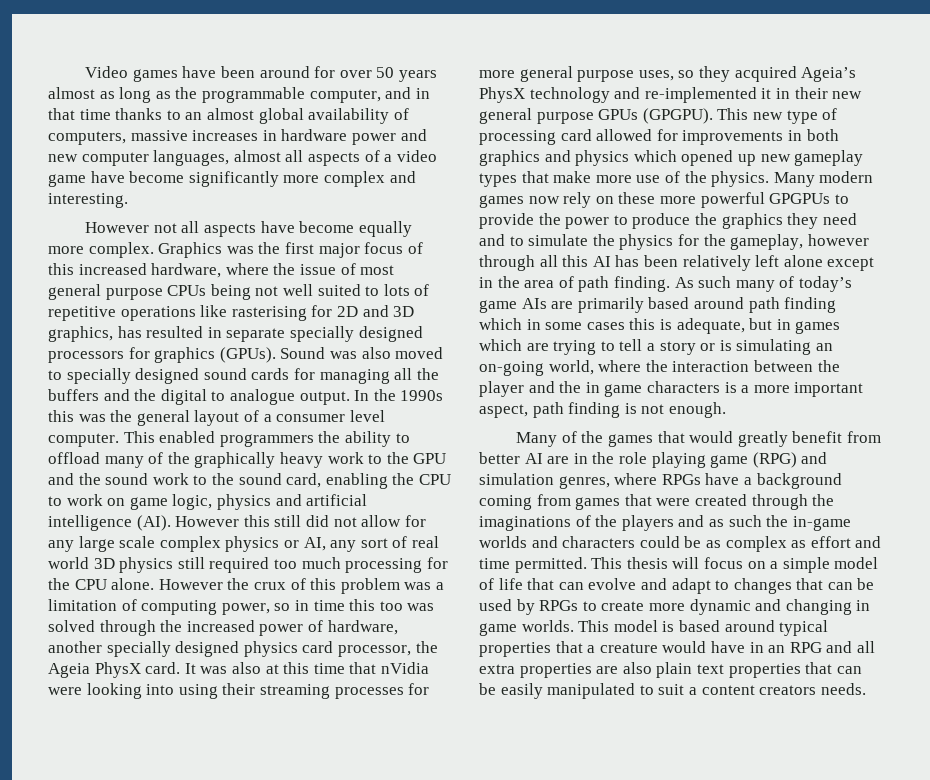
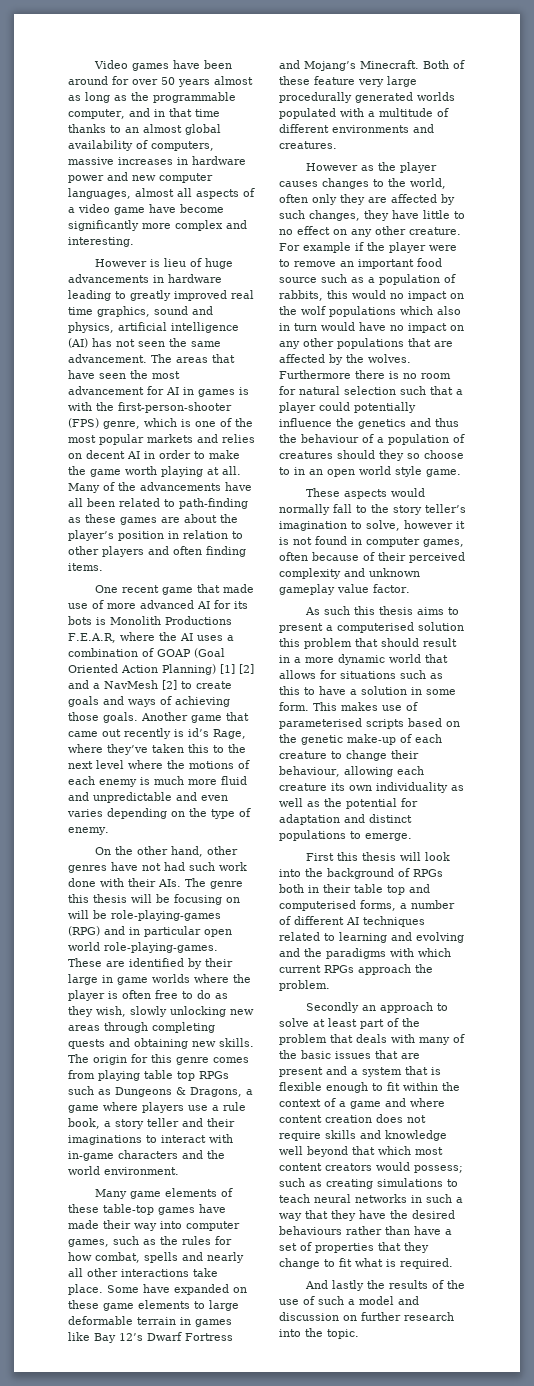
[153,221,412,237] [48,242,423,258] [48,263,395,278] [48,284,430,300] [48,305,415,321] [48,326,423,342] [48,347,444,363] [48,368,439,384] [48,389,444,405] [48,410,385,426] [48,431,410,447] [48,452,447,468] [48,473,451,489] [48,494,368,510] [48,515,426,531] [48,536,439,552] [48,557,448,573] [48,578,444,594] [48,599,435,615] [48,620,398,636] [48,641,438,657] [48,662,429,678] [48,683,430,699] [479,66,857,82] [479,87,863,103] [479,108,838,124] [479,129,839,145] [479,150,864,166] [479,171,874,187] [479,192,849,208] [479,213,857,229] [479,234,869,250] [479,255,875,271] [479,276,852,292] [479,297,837,313] [479,318,841,334] [479,339,833,355] [479,360,840,376] [479,381,864,397] [479,402,726,418] [516,431,881,447] [479,452,828,468] [479,473,842,489] [479,494,835,510] [479,515,851,531] [479,536,882,552] [479,557,879,573] [479,578,875,594] [479,599,871,615] [479,620,829,636] [479,641,875,657] [479,662,862,678] [479,683,866,699] not all aspects have become equally more complex. Graphics was the first major focus of this increased hardware, where the issue of most general purpose CPUs being not well suited to lots of repetitive operations like rasterising for 2D and 3D graphics, has resulted in separate specially designed processors for graphics (GPUs). Sound was also moved to specially designed sound cards for managing all the buffers and the digital to analogue output. In the 1990s this was the general layout of a consumer level computer. This enabled programmers the ability to offload many of the graphically heavy work to the GPU and the sound work to the sound card, enabling the CPU to work on game logic, physics and artificial intelligence (AI). However this still did not allow for any large scale complex physics or AI, any sort of real world 3D physics still required too much processing for the CPU alone. However the crux of this problem was a limitation of computing power, so in time this too was solved through the increased power of hardware, another specially designed physics card processor, the Ageia PhysX card. It was also at this time that nVidia were looking into using their streaming processes for more general purpose uses, so they acquired Ageia’s PhysX technology and re-implemented it in their new general purpose GPUs (GPGPU). This new type of processing card allowed for improvements in both graphics and physics which opened up new gameplay types that make more use of the physics. Many modern games now rely on these more powerful GPGPUs to provide the power to produce the graphics they need and to simulate the physics for the gameplay, however through all this AI has been relatively left alone except in the area of path finding. As such many of today’s game AIs are primarily based around path finding which in some cases this is adequate, but in games which are trying to tell a story or is simulating an on-going world, where the interaction between the player and the in game characters is a more important aspect, path finding is not enough. // Many of the games that would greatly benefit from better AI are in the role playing game (RPG) and simulation genres, where RPGs have a background coming from games that were created through the imaginations of the players and as such the in-game worlds and characters could be as complex as effort and time permitted. This thesis will focus on a simple model of life that can evolve and adapt to changes that can be used by RPGs to create more dynamic and changing in game worlds. This model is based around typical properties that a creature would have in an RPG and all extra properties are also plain text properties that can be easily manipulated to suit a content creators needs. -> [149,258,233,269] [68,274,222,283] [68,290,254,301] [68,306,213,317] [68,322,239,333] [68,338,221,348] [68,354,235,363] [68,370,180,379] [68,386,249,397] [68,402,232,413] [68,418,253,429] [68,434,255,445] [68,450,240,459] [68,466,241,477] [68,482,252,493] [68,498,248,509] [68,514,238,525] [68,530,243,541] [68,546,246,557] [68,563,103,571] [94,584,254,595] [68,600,248,609] [68,616,232,625] [68,632,234,643] [68,648,225,658] [68,664,254,675] [68,680,232,690] [68,696,230,707] [68,712,249,723] [68,728,246,739] [68,744,246,755] [68,760,250,769] [68,776,247,787] [68,792,228,803] [67,808,251,819] [68,827,109,835] [94,846,238,857] [68,862,247,873] [68,878,243,889] [68,894,240,905] [68,910,221,921] [68,926,232,937] [68,942,218,953] [68,958,233,969] [68,974,251,985] [68,990,228,1001] [68,1006,254,1017] [68,1022,215,1033] [68,1038,254,1049] [68,1054,249,1065] [68,1070,229,1081] [68,1086,253,1097] [68,1102,246,1113] [68,1118,235,1129] [68,1134,233,1145] [68,1150,225,1161] [68,1166,179,1175] [94,1188,233,1199] [68,1204,226,1215] [68,1220,240,1231] [68,1236,232,1247] [68,1252,244,1263] [68,1268,218,1277] [68,1284,247,1295] [68,1300,239,1311] [68,1316,232,1327] [68,1332,233,1343] [279,60,465,71] [279,76,417,87] [279,92,455,103] [279,108,449,119] [279,124,434,133] [279,141,337,149] [305,162,437,173] [279,178,446,189] [279,194,455,205] [279,210,465,221] [279,226,461,237] [279,242,457,253] [279,258,442,269] [279,274,456,285] [279,290,464,301] [279,306,461,317] [279,322,464,333] [279,338,453,349] [279,354,411,365] [279,370,451,379] [279,386,463,395] [279,402,416,413] [279,418,459,429] [279,434,465,445] [279,450,464,461] [279,466,461,477] [305,488,425,499] [279,504,466,515] [279,520,465,531] [279,536,464,547] [279,552,465,563] [279,568,420,579] [279,584,410,595] [304,606,459,615] [279,622,464,633] [279,638,457,649] [279,654,448,665] [279,670,443,679] [279,686,456,695] [279,702,418,711] [279,718,460,729] [279,734,442,745] [279,750,419,761] [279,766,424,777] [279,782,464,793] [279,798,418,809] [279,814,412,825] [279,830,412,841] [305,852,450,861] [279,868,443,879] [279,884,430,895] [279,900,455,911] [279,916,425,927] [279,932,464,943] [279,948,451,959] [279,964,433,975] [279,980,330,991] [305,1002,448,1013] [279,1018,420,1029] [279,1034,465,1045] [279,1050,420,1059] [279,1066,441,1077] [279,1082,460,1093] [279,1098,445,1109] [279,1114,426,1123] [279,1130,447,1141] [279,1146,443,1157] [279,1162,463,1173] [279,1178,458,1189] [279,1194,463,1203] [279,1210,455,1221] [279,1226,452,1235] [279,1242,429,1253] [279,1258,453,1269] [304,1280,465,1291] [279,1296,419,1305] [279,1312,454,1321] [279,1328,359,1339] is lieu of huge advancements in hardware leading to greatly improved real time graphics, sound and physics, artificial intelligence (AI) has not seen the same advancement. The areas that have seen the most advancement for AI in games is with the first-person-shooter (FPS) genre, which is one of the most popular markets and relies on decent AI in order to make the game worth playing at all. Many of the advancements have all been related to path-finding as these games are about the player’s position in relation to other players and often finding items. // One recent game that made use of more advanced AI for its bots is Monolith Productions F.E.A.R, where the AI uses a combination of GOAP (Goal Oriented Action Planning) [1] [2] and a NavMesh [2] to create goals and ways of achieving those goals. Another game that came out recently is id’s Rage, where they’ve taken this to the next level where the motions of each enemy is much more fluid and unpredictable and even varies depending on the type of enemy. // On the other hand, other genres have not had such work done with their AIs. The genre this thesis will be focusing on will be role-playing-games (RPG) and in particular open world role-playing-games. These are identified by their large in game worlds where the player is often free to do as they wish, slowly unlocking new areas through completing quests and obtaining new skills. The origin for this genre comes from playing table top RPGs such as Dungeons & Dragons, a game where players use a rule book, a story teller and their imaginations to interact with in-game characters and the world environment. // Many game elements of these table-top games have made their way into computer games, such as the rules for how combat, spells and nearly all other interactions take place. Some have expanded on these game elements to large deformable terrain in games like Bay 12’s Dwarf Fortress and Mojang’s Minecraft. Both of these feature very large procedurally generated worlds populated with a multitude of different environments and creatures. // However as the player causes changes to the world, often only they are affected by such changes, they have little to no effect on any other creature. For example if the player were to remove an important food source such as a population of rabbits, this would no impact on the wolf populations which also in turn would have no impact on any other populations that are affected by the wolves. Furthermore there is no room for natural selection such that a player could potentially influence the genetics and thus the behaviour of a population of creatures should they so choose to in an open world style game. // These aspects would normally fall to the story teller’s imagination to solve, however it is not found in computer games, often because of their perceived complexity and unknown gameplay value factor. // As such this thesis aims to present a computerised solution this problem that should result in a more dynamic world that allows for situations such as this to have a solution in some form. This makes use of parameterised scripts based on the genetic make-up of each creature to change their behaviour, allowing each creature its own individuality as well as the potential for adaptation and distinct populations to emerge. // First this thesis will look into the background of RPGs both in their table top and computerised forms, a number of different AI techniques related to learning and evolving and the paradigms with which current RPGs approach the problem. // Secondly an approach to solve at least part of the problem that deals with many of the basic issues that are present and a system that is flexible enough to fit within the context of a game and where content creation does not require skills and knowledge well beyond that which most content creators would possess; such as creating simulations to teach neural networks in such a way that they have the desired behaviours rather than have a set of properties that they change to fit what is required. // And lastly the results of the use of such a model and discussion on further research into the topic.

